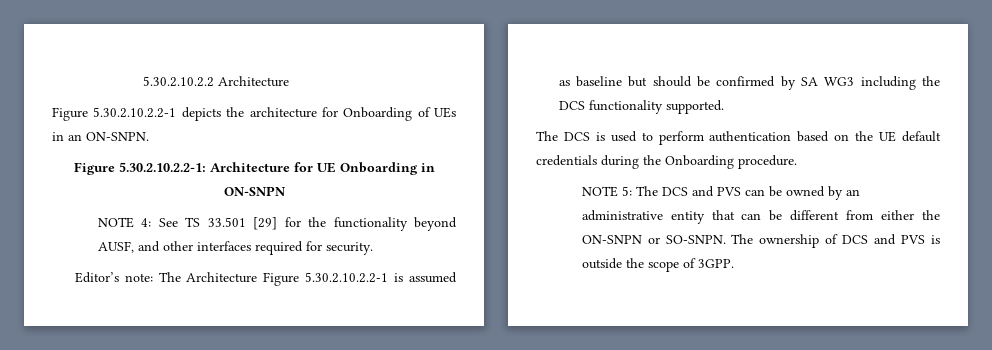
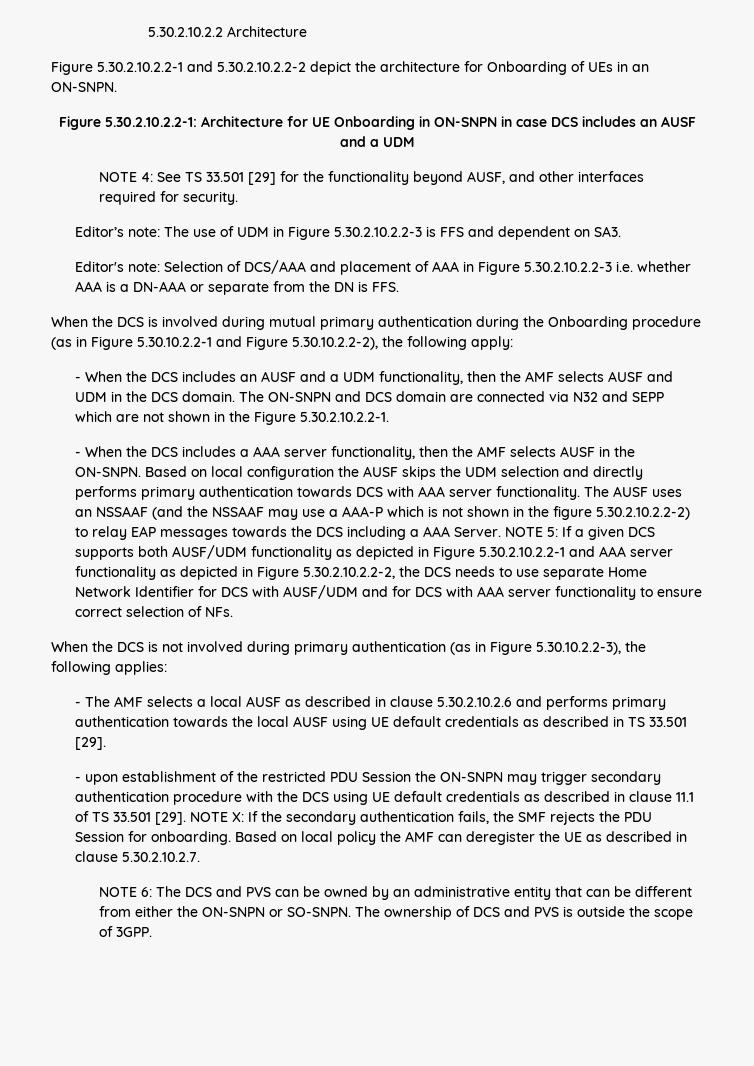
[181,107,221,121] depicts -> [187,61,351,75] and 5.30.2.10.2.2-2 depict
(286, 191) none -> [500,116,696,127] [340,136,414,147] in case DCS includes an AUSF and a UDM
[186,272,457,286] [558,76,940,90] [558,100,724,114] [536,131,942,145] [536,155,797,169] [581,186,632,197] Architecture Figure 5.30.2.10.2.2-1 is assumed as baseline but should be confirmed by SA WG3 including the DCS functionality supported. // The DCS is used to perform authentication based on the UE default credentials during the Onboarding procedure. // NOTE 5: -> [193,226,622,240] [75,260,692,275] [75,281,400,295] [51,316,701,330] [51,336,513,350] [75,371,674,385] [75,391,665,402] [75,411,390,425] [75,446,636,460] [75,466,644,480] [75,486,683,500] [75,506,691,520] [75,526,656,540] [75,545,674,560] [75,566,648,580] [75,585,703,600] [75,606,234,617] [51,641,646,655] [51,661,167,675] [75,696,667,710] [75,716,688,730] [75,737,107,750] [75,771,662,785] [75,791,695,805] [75,811,653,825] [75,831,688,845] [75,851,201,862] [99,887,153,897] use of UDM in Figure 5.30.2.10.2.2-3 is FFS and dependent on SA3. // Editor's note: Selection of DCS/AAA and placement of AAA in Figure 5.30.2.10.2.2-3 i.e. whether AAA is a DN-AAA or separate from the DN is FFS. // When the DCS is involved during mutual primary authentication during the Onboarding procedure (as in Figure 5.30.10.2.2-1 and Figure 5.30.10.2.2-2), the following apply: // - When the DCS includes an AUSF and a UDM functionality, then the AMF selects AUSF and UDM in the DCS domain. The ON-SNPN and DCS domain are connected via N32 and SEPP which are not shown in the Figure 5.30.2.10.2.2-1. // - When the DCS includes a AAA server functionality, then the AMF selects AUSF in the ON-SNPN. Based on local configuration the AUSF skips the UDM selection and directly performs primary authentication towards DCS with AAA server functionality. The AUSF uses an NSSAAF (and the NSSAAF may use a AAA-P which is not shown in the figure 5.30.2.10.2.2-2) to relay EAP messages towards the DCS including a AAA Server. NOTE 5: If a given DCS supports both AUSF/UDM functionality as depicted in Figure 5.30.2.10.2.2-1 and AAA server functionality as depicted in Figure 5.30.2.10.2.2-2, the DCS needs to use separate Home Network Identifier for DCS with AUSF/UDM and for DCS with AAA server functionality to ensure correct selection of NFs. // When the DCS is not involved during primary authentication (as in Figure 5.30.10.2.2-3), the following applies: // - The AMF selects a local AUSF as described in clause 5.30.2.10.2.6 and performs primary authentication towards the local AUSF using UE default credentials as described in TS 33.501 [29]. // - upon establishment of the restricted PDU Session the ON-SNPN may trigger secondary authentication procedure with the DCS using UE default credentials as described in clause 11.1 of TS 33.501 [29]. NOTE X: If the secondary authentication fails, the SMF rejects the PDU Session for onboarding. Based on local policy the AMF can deregister the UE as described in clause 5.30.2.10.2.7. // NOTE 6:

